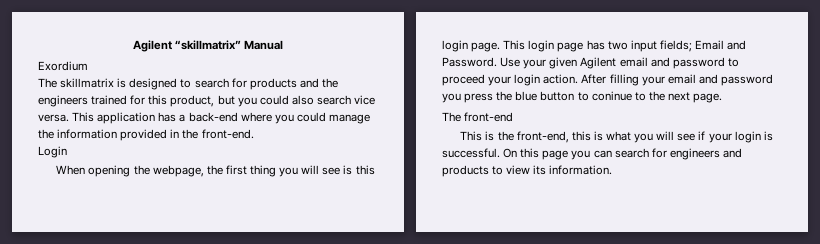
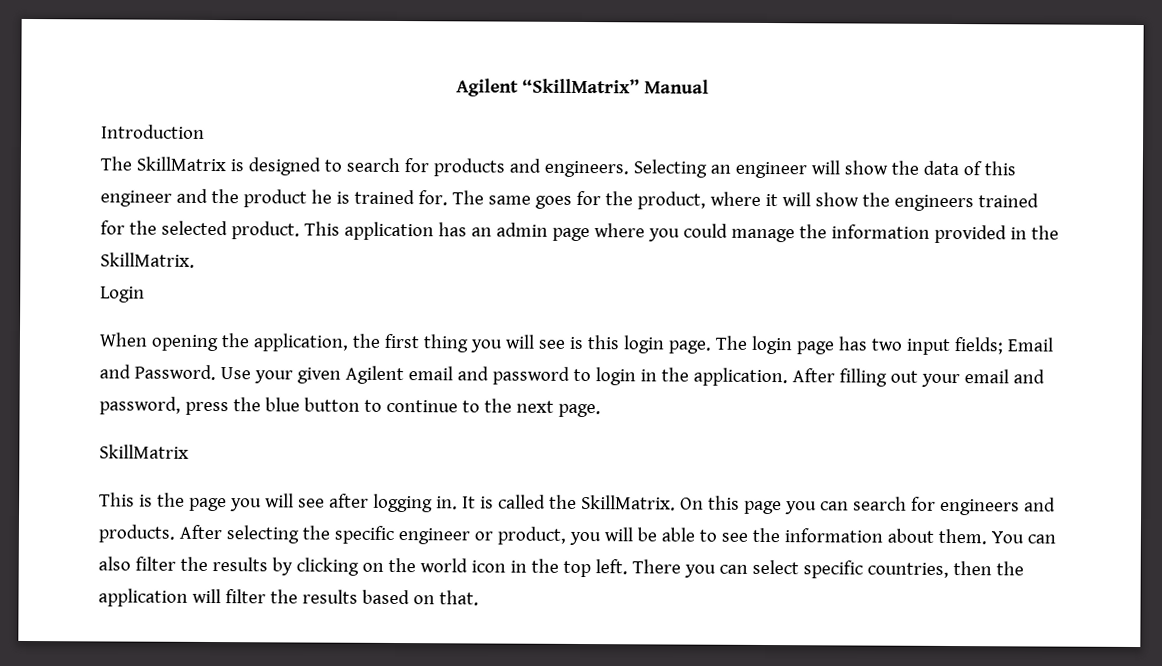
[132,40,241,52] Agilent “skillmatrix” -> [456,78,640,97] Agilent “SkillMatrix”
[38,61,88,71] [38,78,115,88] Exordium // The skillmatrix -> [101,124,205,139] [100,156,226,172] Introduction // The SkillMatrix
[321,78,338,88] [38,95,376,107] [38,112,238,124] the engineers trained for this product, but you could also search vice versa. This application has a back-end -> [543,159,1016,179] [100,188,1039,212] [100,220,590,242] engineers. Selecting an engineer will show the data of this engineer and the product he is trained for. The same goes for the product, where it will show the engineers trained for the selected product. This application has an admin page
[201,129,254,139] front-end. -> [100,252,195,268] SkillMatrix.
[152,165,204,177] webpage, -> [252,333,348,352] application,
[503,40,526,50] This -> [714,335,747,350] The
[442,74,579,86] proceed your login action. -> [594,367,788,387] login in the application.
(639, 80) none -> [889,370,918,383] out
[720,74,773,86] [442,93,461,103] password you -> [99,396,181,415] password,
[591,91,632,101] coninue -> [385,399,458,413] continue
[442,112,514,122] The front-end -> [99,444,189,459] SkillMatrix
[516,131,773,143] [442,148,500,158] front-end, this is what you will see if your login is successful. -> [188,493,676,513] page you will see after logging in. It is called the SkillMatrix.
[442,165,613,177] products to view its information. -> [98,524,1056,546] [98,556,1024,579] [98,588,479,607] products. After selecting the specific engineer or product, you will be able to see the information about them. You can also filter the results by clicking on the world icon in the top left. There you can select specific countries, then the application will filter the results based on that.

